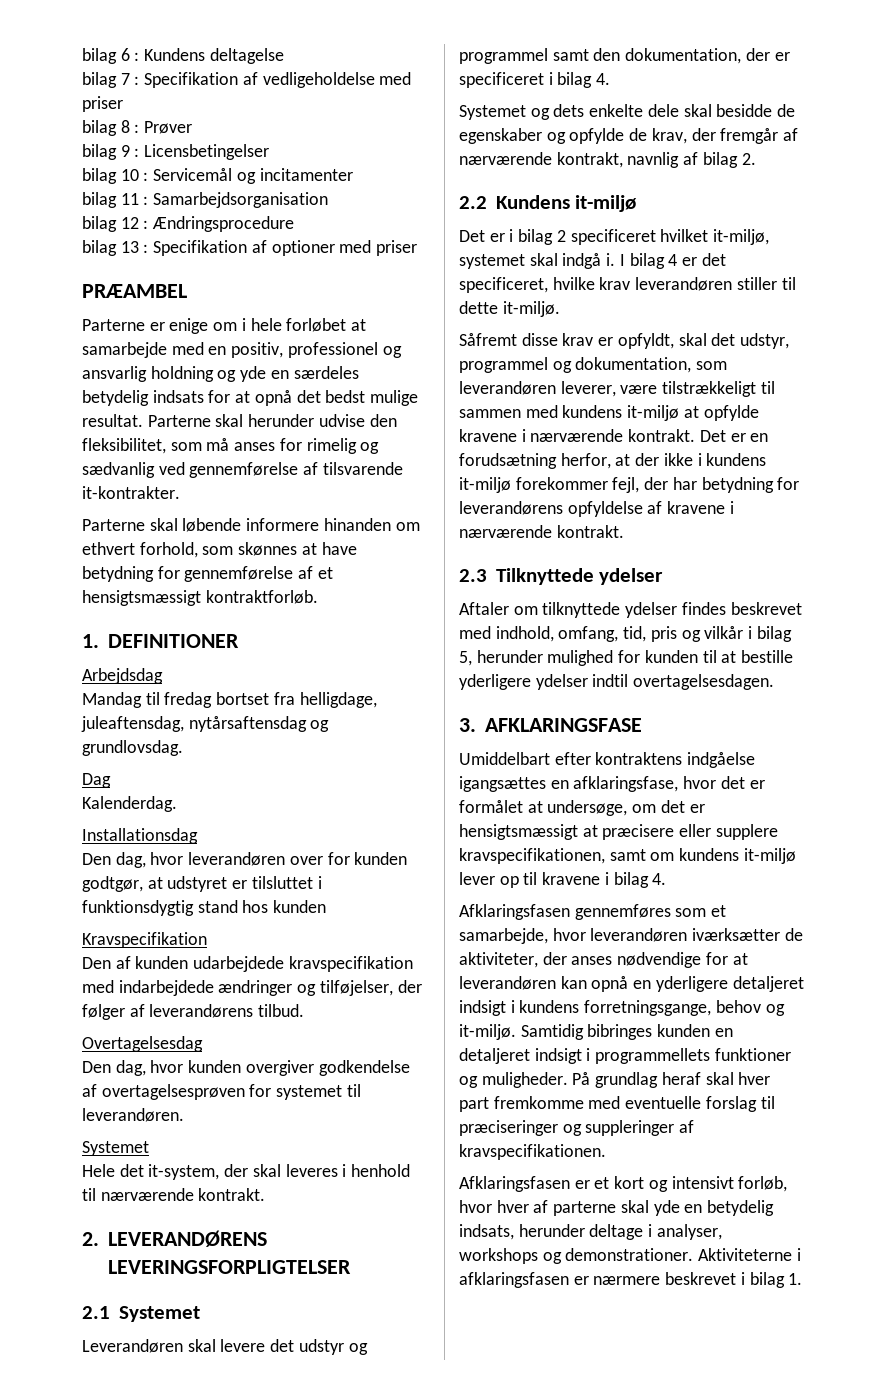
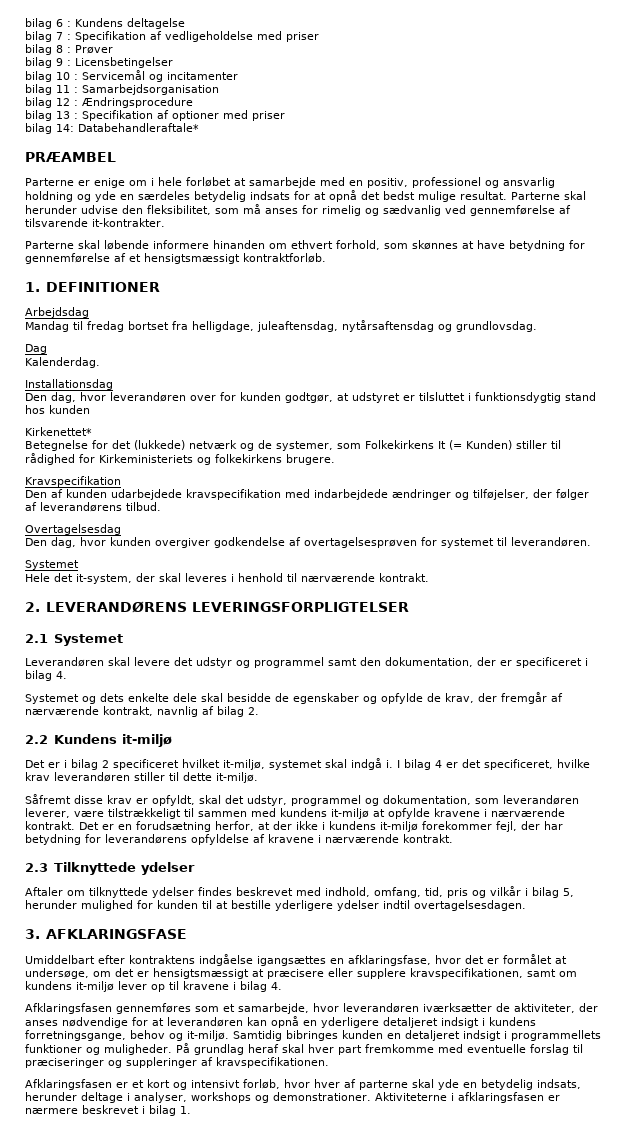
(418, 248) none -> [25,123,199,134] // bilag 14: Databehandleraftale*
(327, 906) none -> [25,427,92,436] [25,440,561,451] [25,453,335,465] // Kirkenettet* // Betegnelse for det (lukkede) netværk og de systemer, som Folkekirkens It (= Kunden) stiller til rådighed for Kirkeministeriets og folkekirkens brugere.

